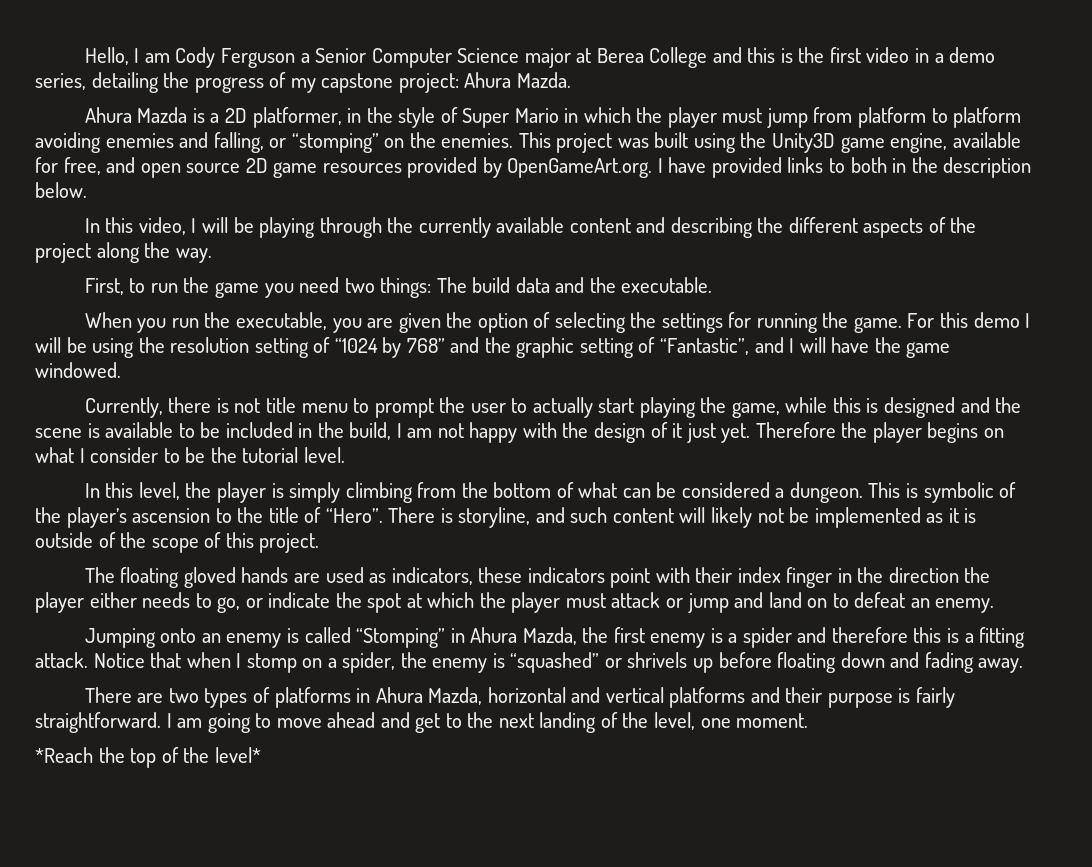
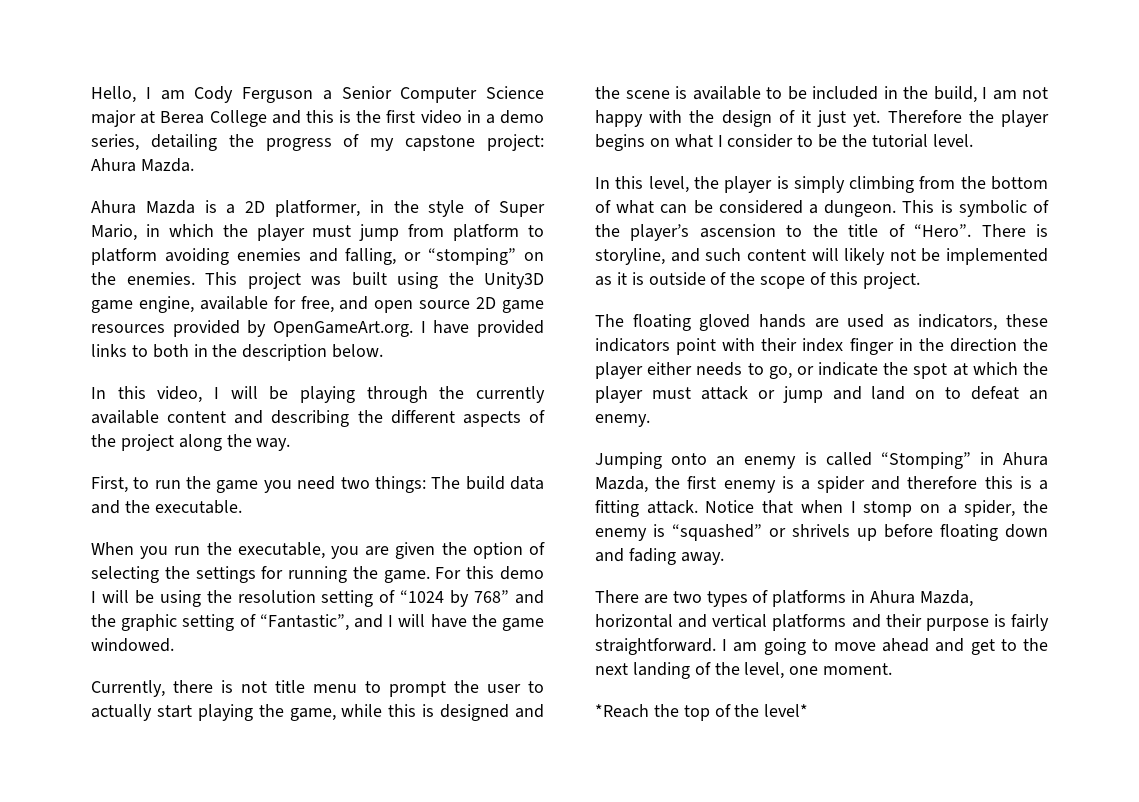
[514,108,559,123] Mario -> [91,224,137,241] Mario,

